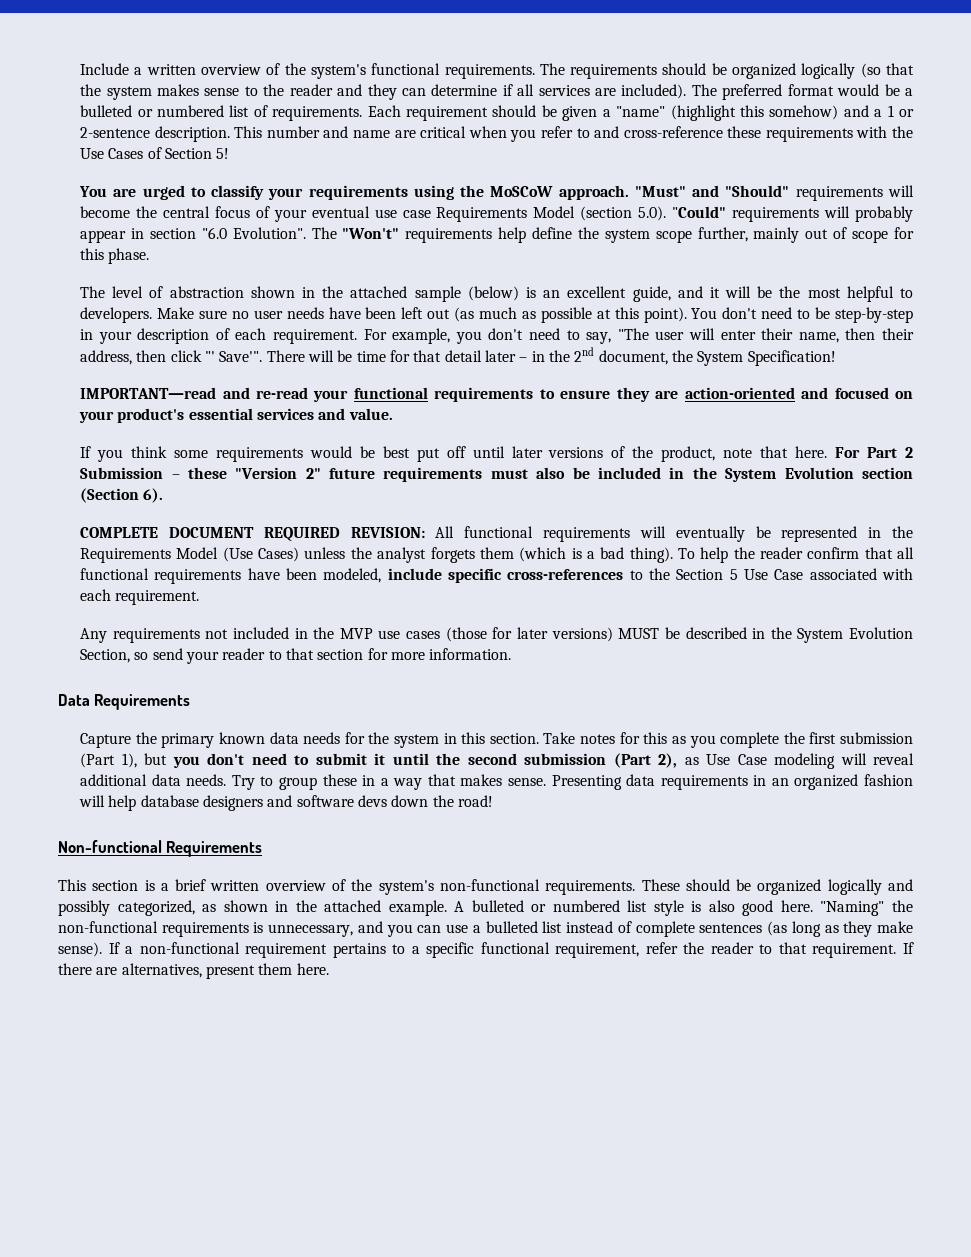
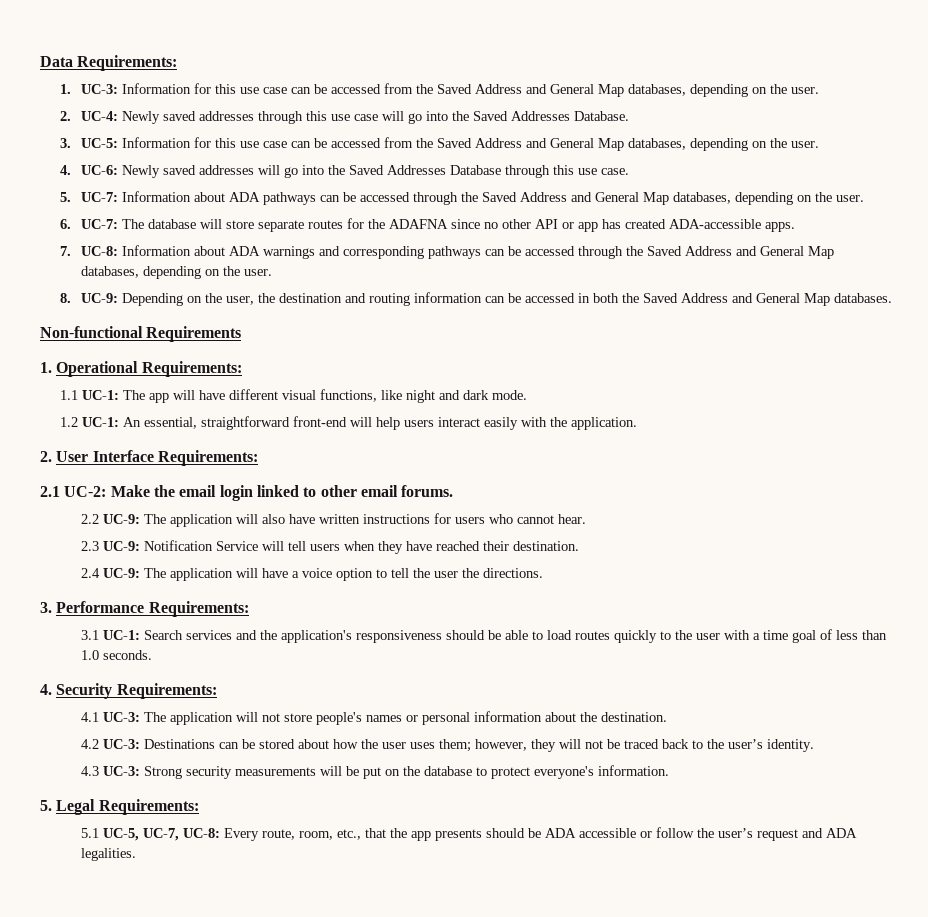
[80,63,915,79] [80,84,913,100] [80,105,915,121] [80,126,914,142] [80,147,230,159] [79,185,914,201] [80,206,914,222] [80,227,914,243] [80,248,150,264] [80,286,914,302] [80,307,914,323] [80,328,915,344] [80,347,836,366] [80,387,913,402] [79,408,393,423] [80,446,913,462] [80,467,913,482] [80,488,164,503] [80,526,914,542] [80,547,915,563] [80,568,914,584] [80,589,200,605] [80,627,914,643] [80,648,512,664] [58,694,191,710] [80,732,914,748] [80,753,914,769] [80,774,914,790] [79,795,493,811] [58,840,263,857] [58,879,913,895] [58,900,913,916] [58,921,913,937] [58,942,914,958] [58,963,329,979] Include a written overview of the system's functional requirements. The requirements should be organized logically (so that the system makes sense to the reader and they can determine if all services are included). The preferred format would be a bulleted or numbered list of requirements. Each requirement should be given a "name" (highlight this somehow) and a 1 or 2-sentence description. This number and name are critical when you refer to and cross-reference these requirements with the Use Cases of Section 5! // You are urged to classify your requirements using the MoSCoW approach. "Must" and "Should" requirements will become the central focus of your eventual use case Requirements Model (section 5.0). "Could" requirements will probably appear in section "6.0 Evolution". The "Won't" requirements help define the system scope further, mainly out of scope for this phase. // The level of abstraction shown in the attached sample (below) is an excellent guide, and it will be the most helpful to developers. Make sure no user needs have been left out (as much as possible at this point). You don't need to be step-by-step in your description of each requirement. For example, you don't need to say, "The user will enter their name, then their address, then click "' Save'". There will be time for that detail later – in the 2nd document, the System Specification! // IMPORTANT—read and re-read your functional requirements to ensure they are action-oriented and focused on your product's essential services and value. // If you think some requirements would be best put off until later versions of the product, note that here. For Part 2 Submission – these "Version 2" future requirements must also be included in the System Evolution section (Section 6). // COMPLETE DOCUMENT REQUIRED REVISION: All functional requirements will eventually be represented in the Requirements Model (Use Cases) unless the analyst forgets them (which is a bad thing). To help the reader confirm that all functional requirements have been modeled, include specific cross-references to the Section 5 Use Case associated with each requirement. // Any requirements not included in the MVP use cases (those for later versions) MUST be described in the System Evolution Section, so send your reader to that section for more information. // Data Requirements // Capture the primary known data needs for the system in this section. Take notes for this as you complete the first submission (Part 1), but you don't need to submit it until the second submission (Part 2), as Use Case modeling will reveal additional data needs. Try to group these in a way that makes sense. Presenting data requirements in an organized fashion will help database designers and software devs down the road! // Non-functional Requirements // This section is a brief written overview of the system's non-functional requirements. These should be organized logically and possibly categorized, as shown in the attached example. A bulleted or numbered list style is also good here. "Naming" the non-functional requirements is unnecessary, and you can use a bulleted list instead of complete sentences (as long as they make sense). If a non-functional requirement pertains to a specific functional requirement, refer the reader to that requirement. If there are alternatives, present them here. -> [40,55,178,71] [60,83,819,97] [60,111,629,124] [60,137,819,151] [60,165,629,178] [60,191,864,205] [60,218,795,232] [60,245,834,259] [80,266,272,279] [60,292,892,306] [40,326,242,342] [40,361,242,377] [60,389,528,403] [60,416,638,430] [40,450,258,466] [40,485,454,501] [80,513,586,527] [80,540,579,554] [80,568,543,581] [40,601,249,617] [80,629,887,643] [80,650,152,660] [40,683,217,699] [80,711,667,725] [80,739,814,752] [80,765,669,779] [40,799,199,815] [80,827,857,841] [80,848,136,861] Data Requirements: // 1. UC-3: Information for this use case can be accessed from the Saved Address and General Map databases, depending on the user. // 2. UC-4: Newly saved addresses through this use case will go into the Saved Addresses Database. // 3. UC-5: Information for this use case can be accessed from the Saved Address and General Map databases, depending on the user. // 4. UC-6: Newly saved addresses will go into the Saved Addresses Database through this use case. // 5. UC-7: Information about ADA pathways can be accessed through the Saved Address and General Map databases, depending on the user. // 6. UC-7: The database will store separate routes for the ADAFNA since no other API or app has created ADA-accessible apps. // 7. UC-8: Information about ADA warnings and corresponding pathways can be accessed through the Saved Address and General Map databases, depending on the user. // 8. UC-9: Depending on the user, the destination and routing information can be accessed in both the Saved Address and General Map databases. // Non-functional Requirements // 1. Operational Requirements: // 1.1 UC-1: The app will have different visual functions, like night and dark mode. // 1.2 UC-1: An essential, straightforward front-end will help users interact easily with the application. // 2. User Interface Requirements: // 2.1 UC-2: Make the email login linked to other email forums. // 2.2 UC-9: The application will also have written instructions for users who cannot hear. // 2.3 UC-9: Notification Service will tell users when they have reached their destination. // 2.4 UC-9: The application will have a voice option to tell the user the directions. // 3. Performance Requirements: // 3.1 UC-1: Search services and the application's responsiveness should be able to load routes quickly to the user with a time goal of less than 1.0 seconds. // 4. Security Requirements: // 4.1 UC-3: The application will not store people's names or personal information about the destination. // 4.2 UC-3: Destinations can be stored about how the user uses them; however, they will not be traced back to the user’s identity. // 4.3 UC-3: Strong security measurements will be put on the database to protect everyone's information. // 5. Legal Requirements: // 5.1 UC-5, UC-7, UC-8: Every route, room, etc., that the app presents should be ADA accessible or follow the user’s request and ADA legalities.

